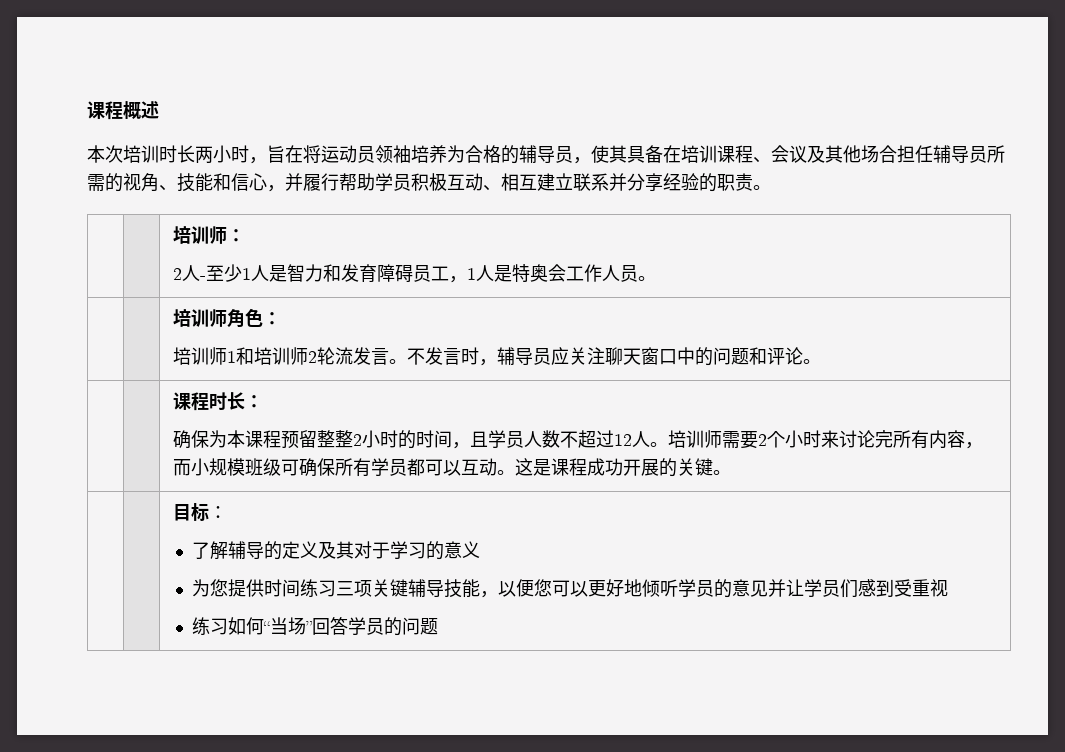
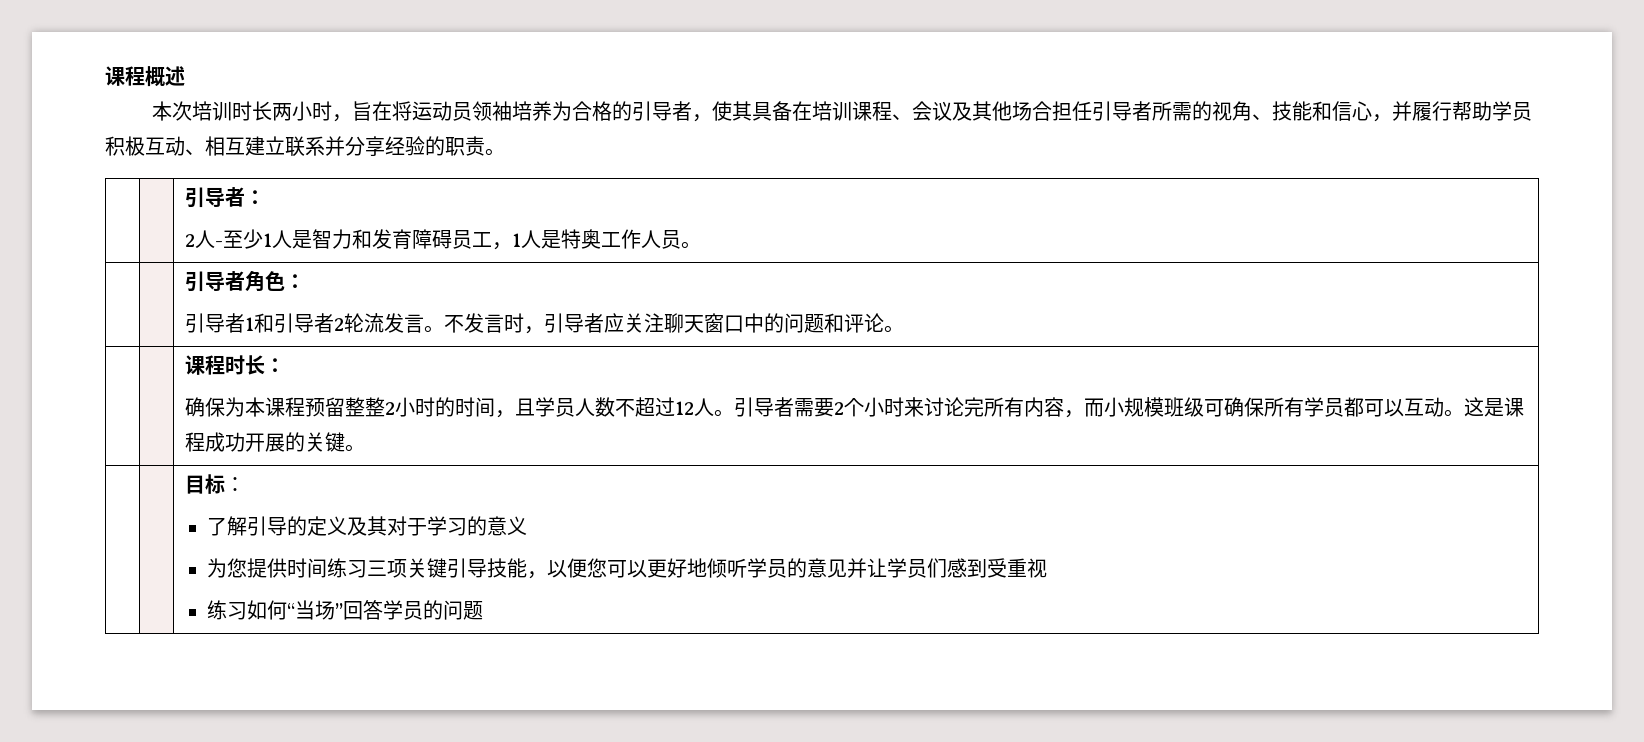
[519,145,573,163] 辅导员 -> [631,101,692,121] 引导者
[933,145,987,163] 辅导员 -> [1091,101,1152,121] 引导者
[172,226,227,244] 培训师 -> [185,187,246,208] 引导者
[547,264,566,282] 会 -> (602, 239) none
[172,309,227,327] 培训师 -> [185,271,246,292] 引导者
[172,347,308,365] 培训师1和培训师 -> [185,313,335,333] 引导者1和引导者
[496,347,551,365] 辅导员 -> [544,313,605,333] 引导者
[667,430,722,448] 培训师 -> [734,397,795,417] 引导者
[228,541,247,559] 辅 -> [247,516,268,536] 引
[408,579,427,597] 辅 -> [447,558,468,578] 引

